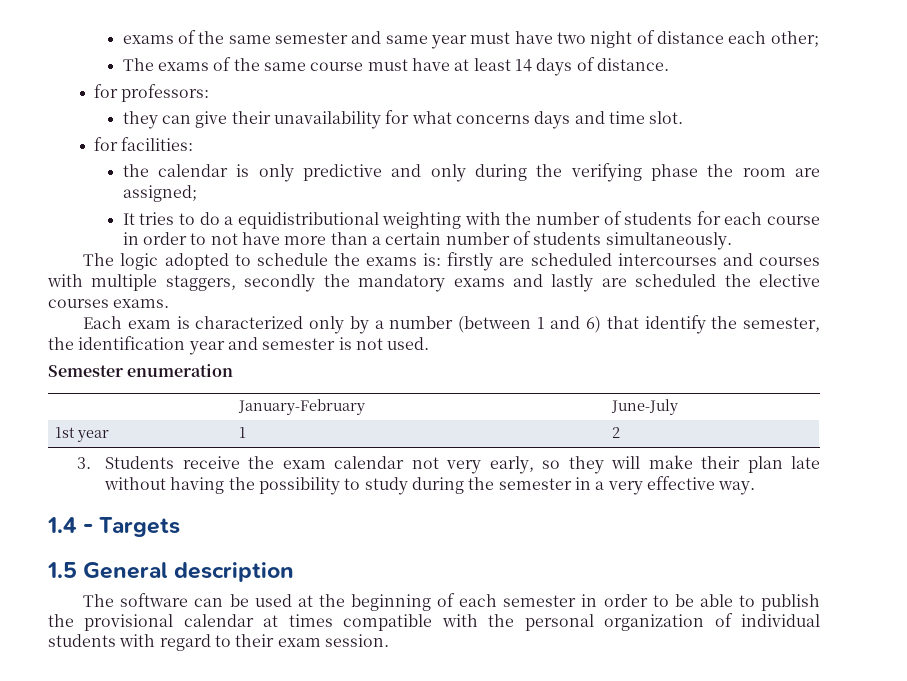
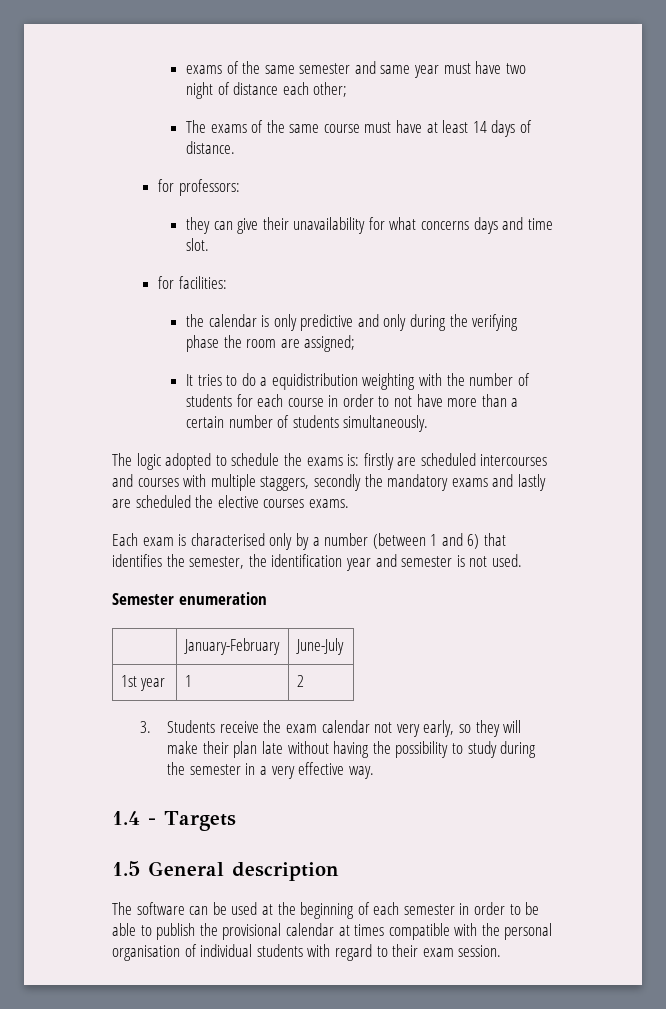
[237,212,379,229] equidistributional -> [271,373,358,390] equidistribution
[195,316,304,329] characterized -> [190,533,265,546] characterised
[644,315,706,334] identify -> [112,554,162,567] identifies
[604,614,705,631] organization -> [112,945,180,961] organisation

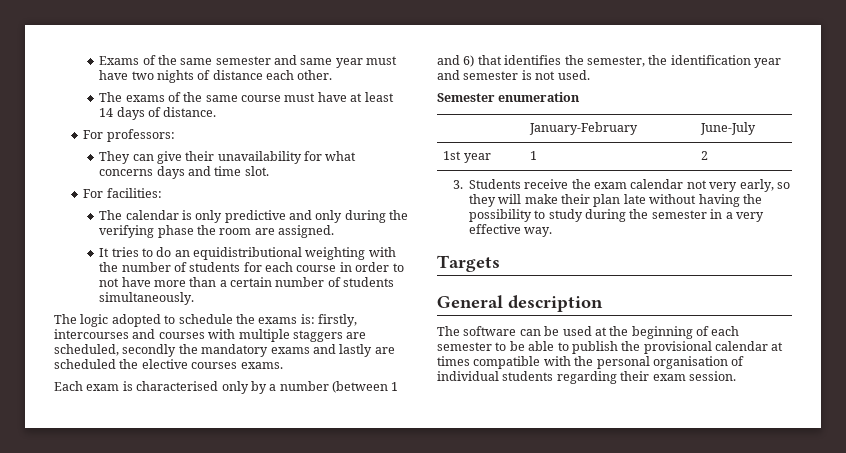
[185,65,222,74] exams -> [99,56,140,65] Exams
[185,82,213,99] night -> [156,70,194,83] nights
[313,82,348,97] other; -> [297,70,333,80] other.
[158,179,175,192] for -> [83,130,104,139] For
[185,217,210,234] they -> [99,151,131,164] They
[158,276,175,289] for -> [83,189,104,198] For
[185,314,204,327] the -> [99,210,123,220] The
[304,335,356,352] assigned; -> [278,225,335,238] assigned.
[260,373,358,390] a equidistribution -> [174,247,303,260] an equidistributional
[363,453,476,470] firstly are scheduled -> [318,314,357,327] firstly,
[260,476,310,491] staggers, -> [292,330,367,342] [54,344,119,356] staggers are scheduled,
[112,811,156,825] 1.4 - -> (553, 232) none
[112,861,140,876] 1.5 -> (500, 263) none
[459,902,506,915] in order -> (492, 346) none
[307,944,388,961] with regard to -> [556,371,617,384] regarding

